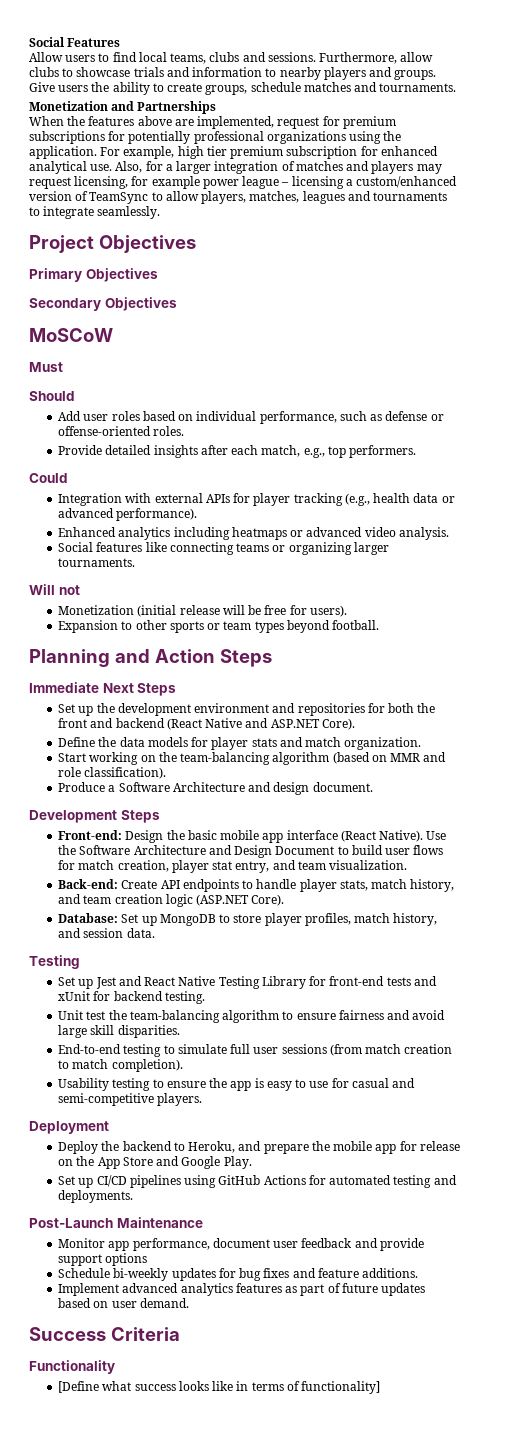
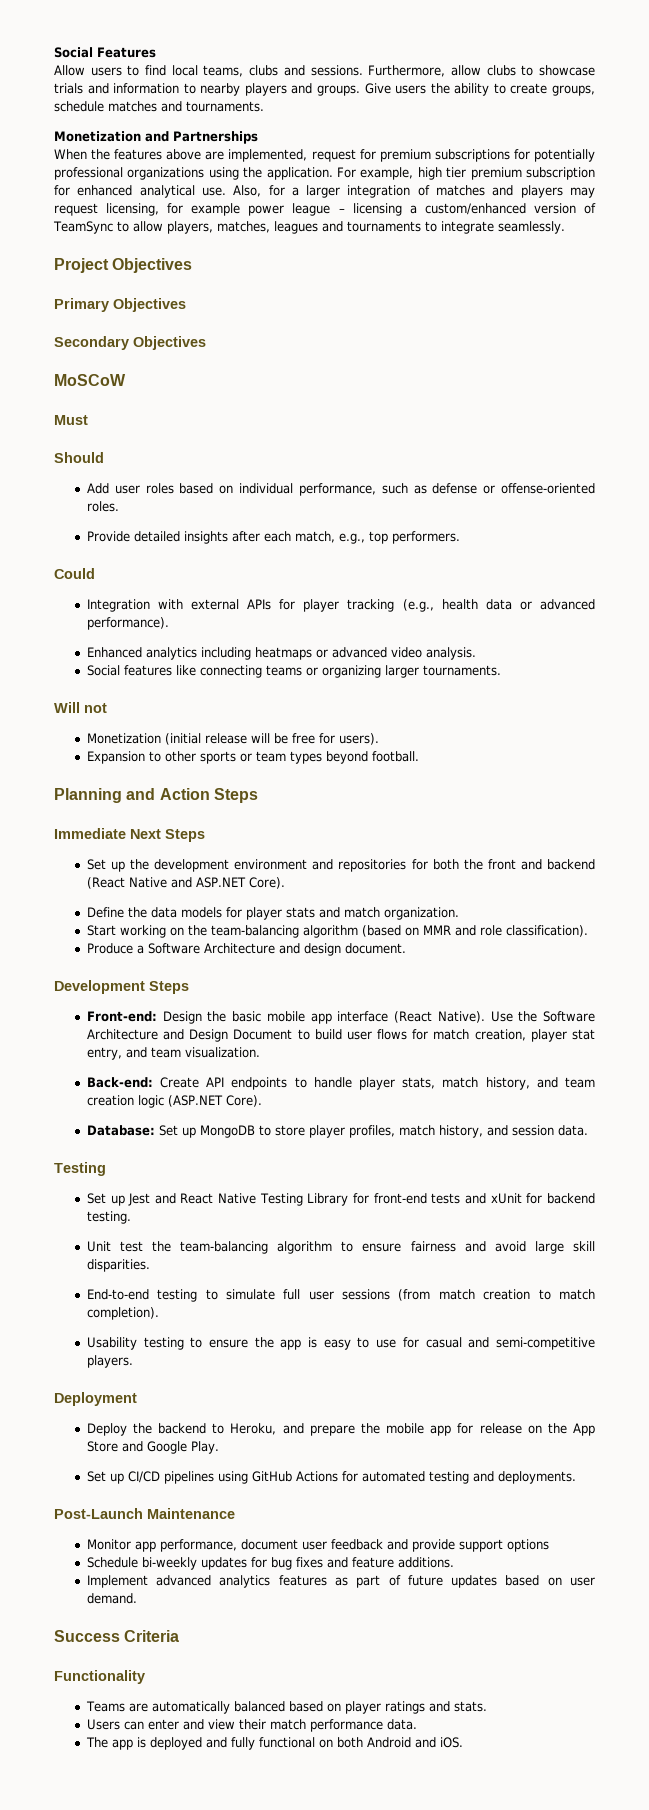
[58,1381,381,1394] [Define what success looks like in terms of functionality] -> [85,1701,487,1714] [86,1719,417,1732] [85,1737,463,1750] Teams are automatically balanced based on player ratings and stats. // Users can enter and view their match performance data. // The app is deployed and fully functional on both Android and iOS.

